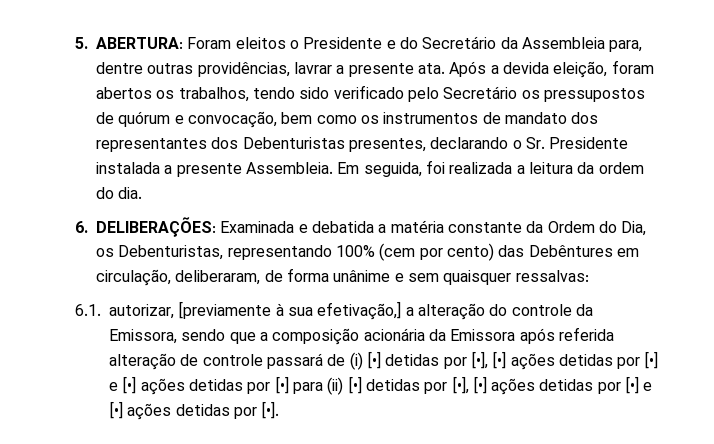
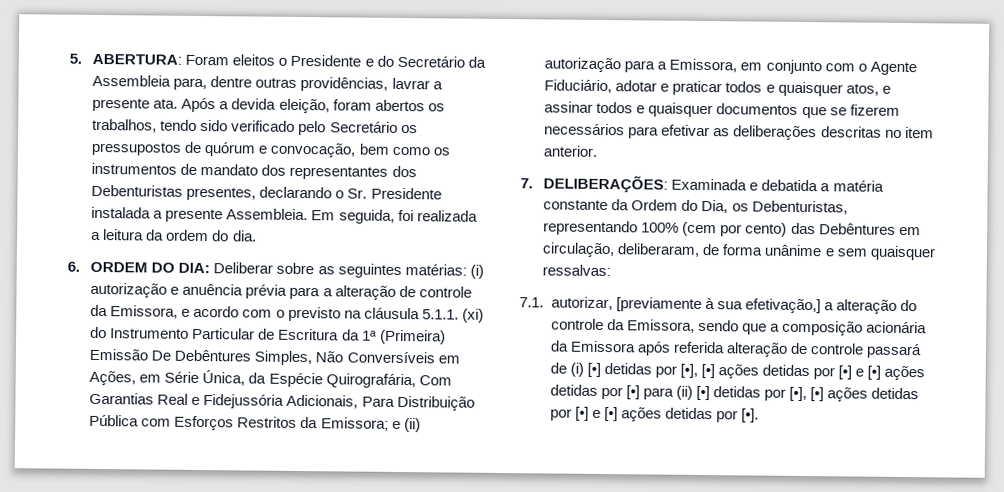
(88, 227) none -> [90,261,484,279] [90,282,472,300] [90,304,484,323] [90,326,446,345] [89,348,460,366] [89,370,452,389] [89,392,475,411] [89,414,421,433] [544,57,917,76] [544,79,891,97] [544,101,900,119] [544,123,934,141] [543,145,599,157] [520,178,533,189] ORDEM DO DIA: Deliberar sobre as seguintes matérias: (i) autorização e anuência prévia para a alteração de controle da Emissora, e acordo com o previsto na cláusula 5.1.1. (xi) do Instrumento Particular de Escritura da 1ª (Primeira) Emissão De Debêntures Simples, Não Conversíveis em Ações, em Série Única, da Espécie Quirografária, Com Garantias Real e Fidejussória Adicionais, Para Distribuição Pública com Esforços Restritos da Emissora; e (ii) autorização para a Emissora, em conjunto com o Agente Fiduciário, adotar e praticar todos e quaisquer atos, e assinar todos e quaisquer documentos que se fizerem necessários para efetivar as deliberações descritas no item anterior. // 7.
[75,304,101,316] 6.1. -> [519,297,544,308] 7.1.

